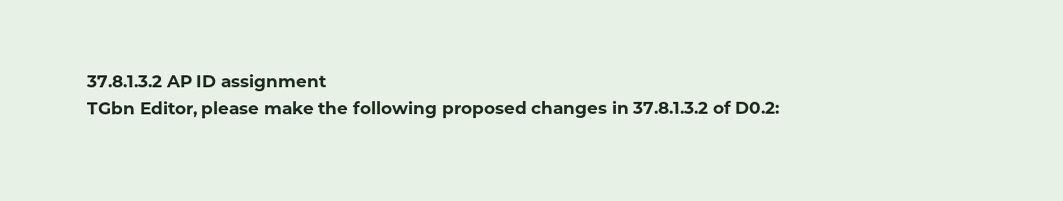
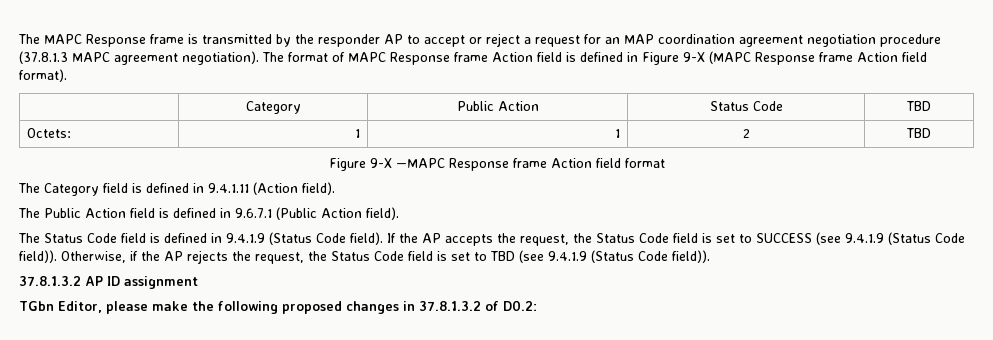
(85, 81) none -> [18,33,941,47] [19,51,927,65] [19,69,67,82] [245,101,301,114] [456,101,539,111] [709,101,783,111] [906,101,931,111] [27,128,72,138] [354,129,360,138] [614,129,620,138] [742,129,750,138] [906,128,931,138] [328,158,665,171] [18,182,335,196] [18,207,399,220] [18,232,965,246] [19,250,710,264] The MAPC Response frame is transmitted by the responder AP to accept or reject a request for an MAP coordination agreement negotiation procedure (37.8.1.3 MAPC agreement negotiation). The format of MAPC Response frame Action field is defined in Figure 9-X (MAPC Response frame Action field format). // | Category | Public Action | Status Code | TBD // Octets: | 1 | 1 | 2 | TBD // Figure 9-X —MAPC Response frame Action field format // The Category field is defined in 9.4.1.11 (Action field). // The Public Action field is defined in 9.6.7.1 (Public Action field). // The Status Code field is defined in 9.4.1.9 (Status Code field). If the AP accepts the request, the Status Code field is set to SUCCESS (see 9.4.1.9 (Status Code field)). Otherwise, if the AP rejects the request, the Status Code field is set to TBD (see 9.4.1.9 (Status Code field)). //

